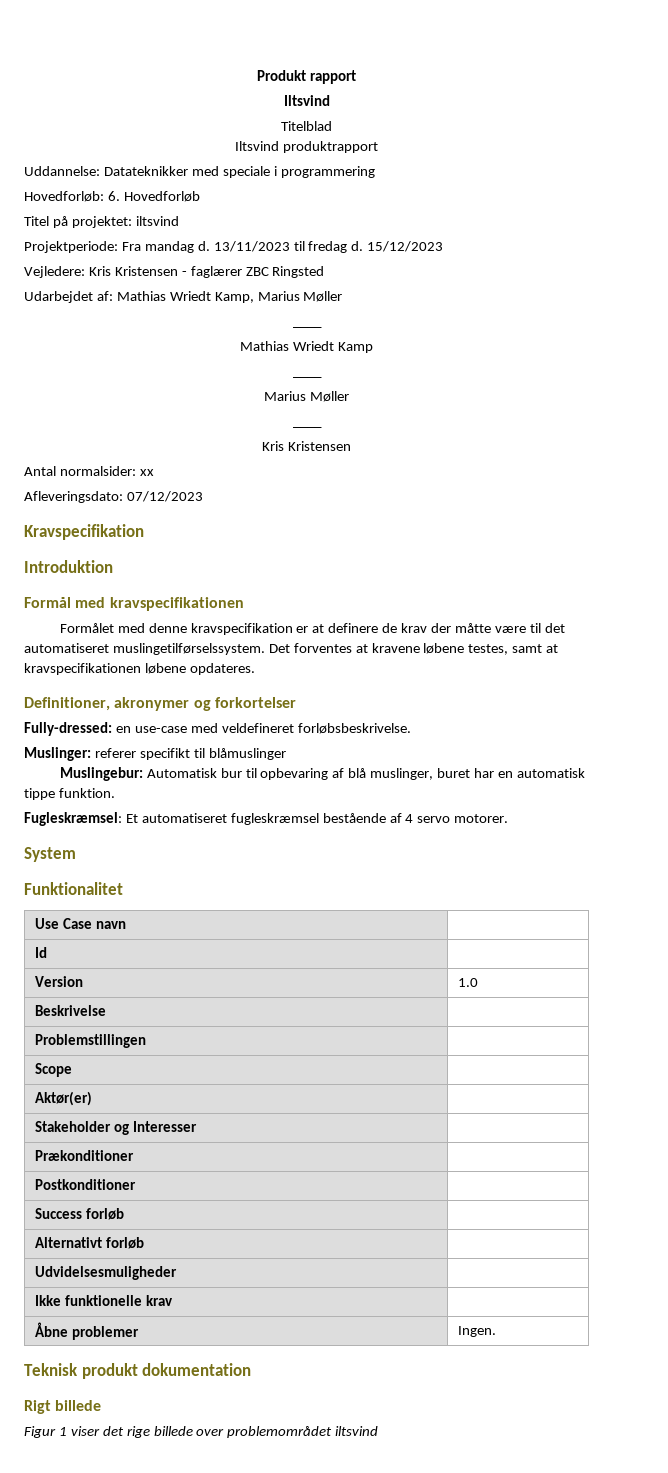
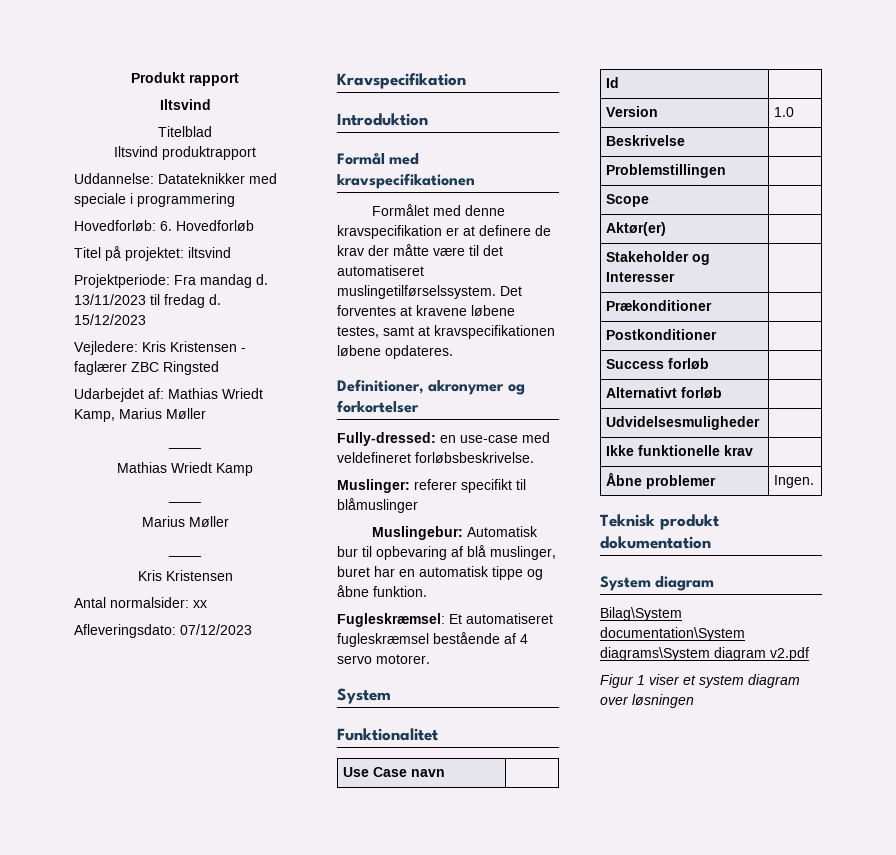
(55, 794) none -> [527,569,543,580] [337,585,369,597] og åbne
[24,1400,102,1414] [24,1426,379,1438] Rigt billede // Figur 1 viser det rige billede over problemområdet iltsvind -> [600,576,715,591] [600,607,682,621] [600,627,745,641] [600,647,809,661] [600,674,800,688] [600,694,694,708] System diagram // Bilag\System documentation\System diagrams\System diagram v2.pdf // Figur 1 viser et system diagram over løsningen

